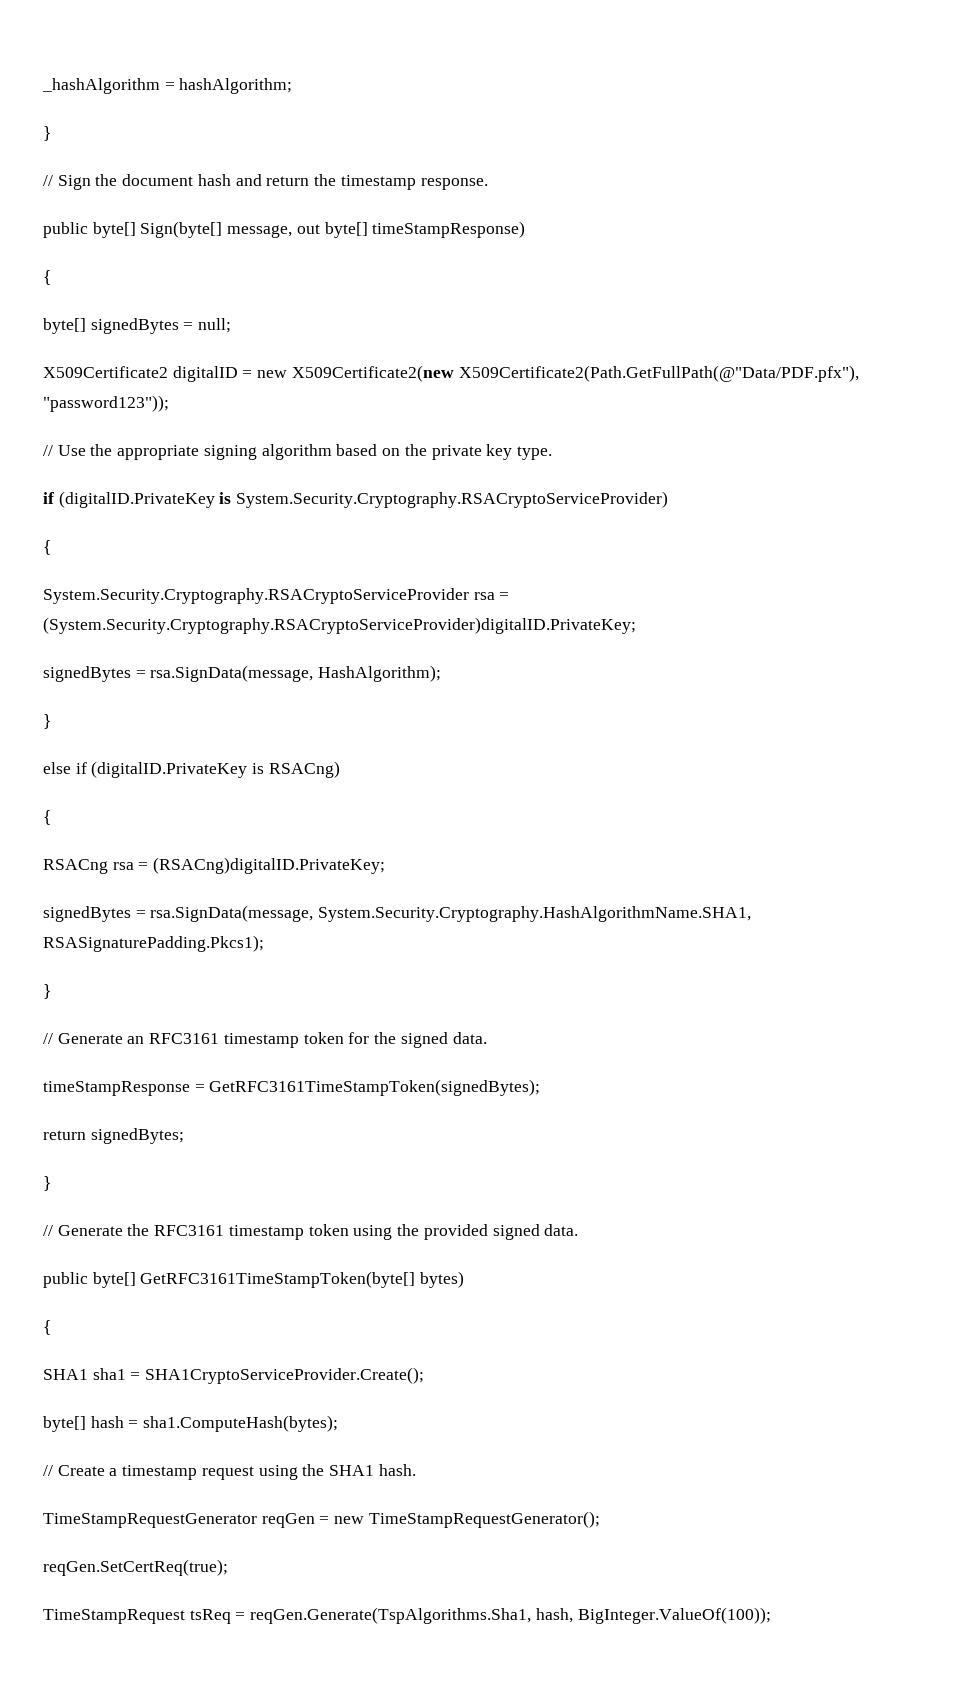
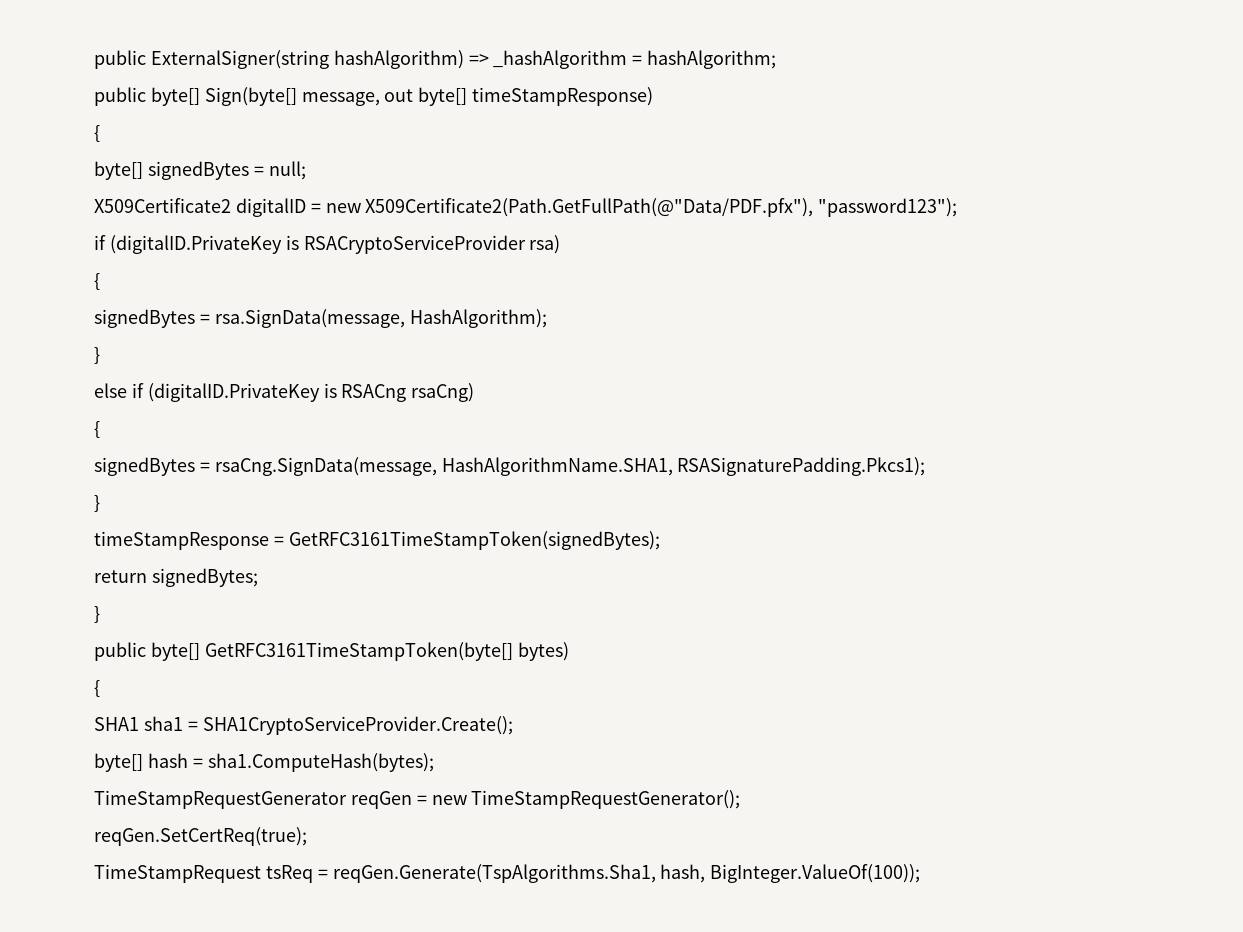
(42, 86) none -> [94,50,489,69] public ExternalSigner(string hashAlgorithm) =>
[43,126,51,141] [43,174,488,190] // } // // Sign the document hash and return the timestamp response. -> (777, 59) none
[291,365,859,382] [43,395,169,412] [43,444,552,460] [43,491,669,508] [43,540,51,555] [43,588,510,604] [43,617,636,634] X509Certificate2(new X509Certificate2(Path.GetFullPath(@"Data/PDF.pfx"), "password123")); // // Use the appropriate signing algorithm based on the private key type. // if (digitalID.PrivateKey is System.Security.Cryptography.RSACryptoServiceProvider) // { // System.Security.Cryptography.RSACryptoServiceProvider rsa = (System.Security.Cryptography.RSACryptoServiceProvider)digitalID.PrivateKey; -> [365,198,958,217] [94,235,561,254] [94,273,100,290] X509Certificate2(Path.GetFullPath(@"Data/PDF.pfx"), "password123"); // if (digitalID.PrivateKey is RSACryptoServiceProvider rsa) // {
[268,761,340,778] [43,810,51,825] [43,857,386,874] [43,905,752,922] RSACng) // { // RSACng rsa = (RSACng)digitalID.PrivateKey; // signedBytes = rsa.SignData(message, System.Security.Cryptography.HashAlgorithmName.SHA1, -> [341,383,475,402] [94,421,100,438] [94,457,673,476] RSACng rsaCng) // { // signedBytes = rsaCng.SignData(message, HashAlgorithmName.SHA1,
[43,1032,487,1048] // // Generate an RFC3161 timestamp token for the signed data. -> (100, 503) none
[43,1224,579,1240] // // Generate the RFC3161 timestamp token using the provided signed data. -> (100, 614) none
[43,1464,416,1480] // // Create a timestamp request using the SHA1 hash. -> (434, 762) none

